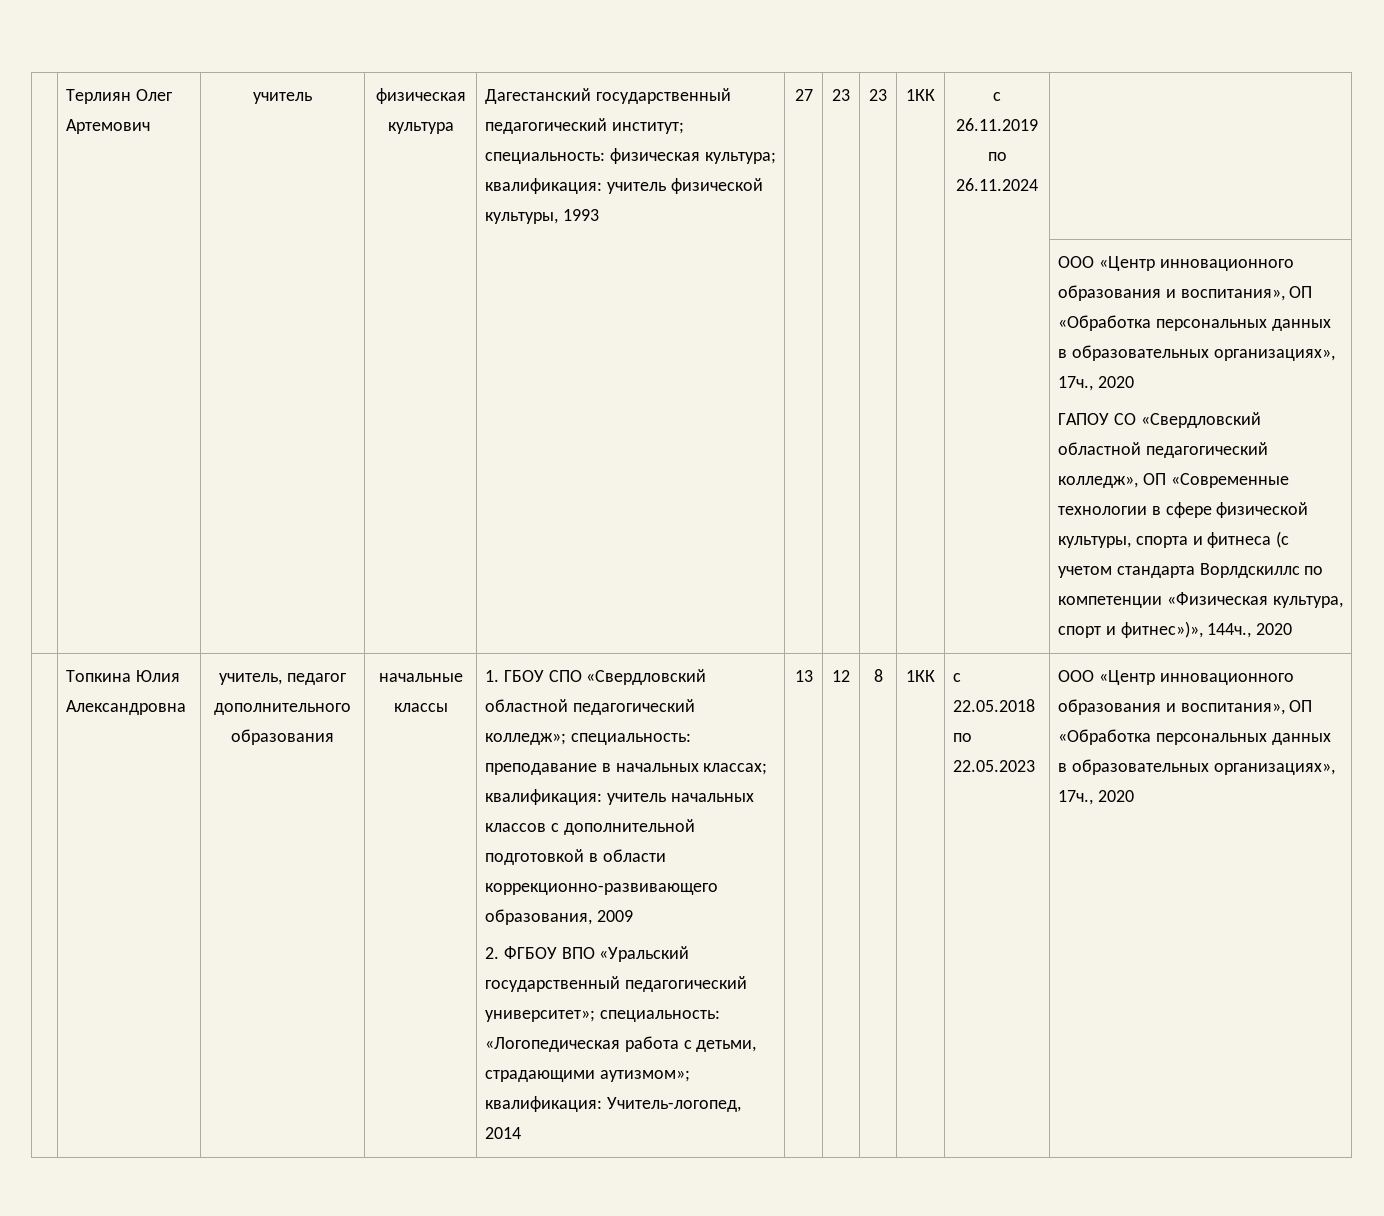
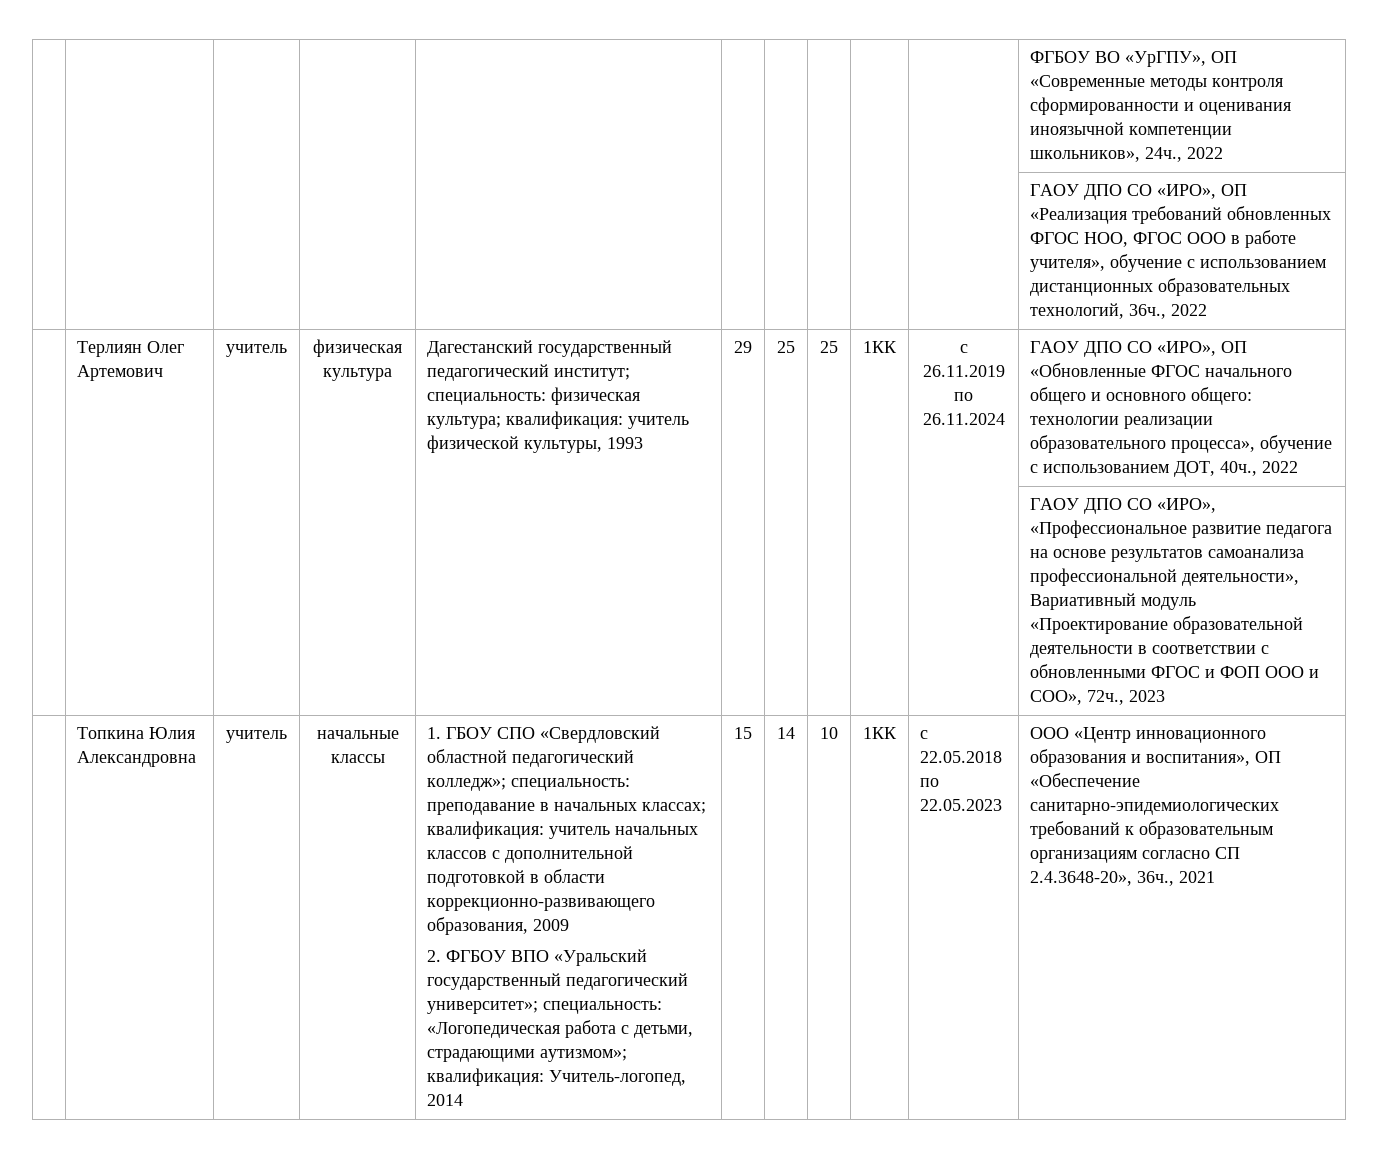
(66, 96) | -> [1029,51,1237,67] [1029,75,1283,91] [1029,97,1291,115] [1029,122,1232,139] [1029,147,1223,162] [1029,184,1247,200] [1029,206,1331,224] [1029,230,1296,248] [1029,254,1326,272] [1029,278,1290,296] [1029,303,1207,319] | | | | | | | | | | ФГБОУ ВО «УрГПУ», ОП «Современные методы контроля сформированности и оценивания иноязычной компетенции школьников», 24ч., 2022 // | | | | | | | | | | ГАОУ ДПО СО «ИРО», ОП «Реализация требований обновленных ФГОС НОО, ФГОС ООО в работе учителя», обучение с использованием дистанционных образовательных технологий, 36ч., 2022 // |
[794,89,813,101] [832,89,850,101] [869,89,887,101] 27 | 23 | 23 -> [734,341,752,353] [777,341,795,353] [820,341,838,353] 29 | 25 | 25
[1058,256,1294,271] [1058,285,1313,301] [1058,315,1331,331] [1058,345,1335,361] [1058,376,1134,391] [1058,412,1261,428] [1058,442,1268,458] [1058,473,1289,488] [1058,502,1309,518] [1058,531,1290,548] [1058,563,1324,578] [1058,592,1343,608] [1058,621,1293,638] // | | | | | | | | | | ООО «Центр инновационного образования и воспитания», ОП «Обработка персональных данных в образовательных организациях», 17ч., 2020 // ГАПОУ СО «Свердловский областной педагогический колледж», ОП «Современные технологии в сфере физической культуры, спорта и фитнеса (с учетом стандарта Ворлдскиллс по компетенции «Физическая культура, спорт и фитнес»)», 144ч., 2020 -> [1029,341,1247,357] [1029,363,1292,377] [1029,387,1252,405] [1029,416,1213,429] [1029,435,1332,453] [1029,461,1298,477] [1029,498,1216,514] [1029,520,1332,538] [1029,549,1304,562] [1029,568,1299,586] [1029,593,1196,610] [1029,616,1303,634] [1029,645,1269,658] [1029,664,1319,678] [1029,690,1165,705] ГАОУ ДПО СО «ИРО», ОП «Обновленные ФГОС начального общего и основного общего: технологии реализации образовательного процесса», обучение с использованием ДОТ, 40ч., 2022 // | | | | | | | | | | ГАОУ ДПО СО «ИРО», «Профессиональное развитие педагога на основе результатов самоанализа профессиональной деятельности», Вариативный модуль «Проектирование образовательной деятельности в соответствии с обновленными ФГОС и ФОП ООО и СОО», 72ч., 2023
[219,673,347,685] [214,703,351,715] [231,729,334,745] учитель, педагог дополнительного образования -> [226,730,287,743] учитель
[794,670,813,682] [832,670,850,682] [873,669,883,682] 13 | 12 | 8 -> [734,727,752,739] [777,727,795,739] [820,727,838,739] 15 | 14 | 10
[1058,729,1331,745] [1058,759,1335,775] [1058,790,1134,805] «Обработка персональных данных в образовательных организациях», 17ч., 2020 -> [1029,773,1140,787] [1029,802,1279,815] [1029,821,1273,839] [1029,847,1240,863] [1029,871,1215,886] «Обеспечение санитарно-эпидемиологических требований к образовательным организациям согласно СП 2.4.3648-20», 36ч., 2021

